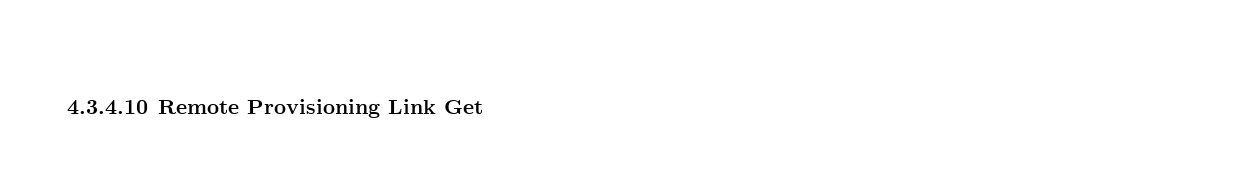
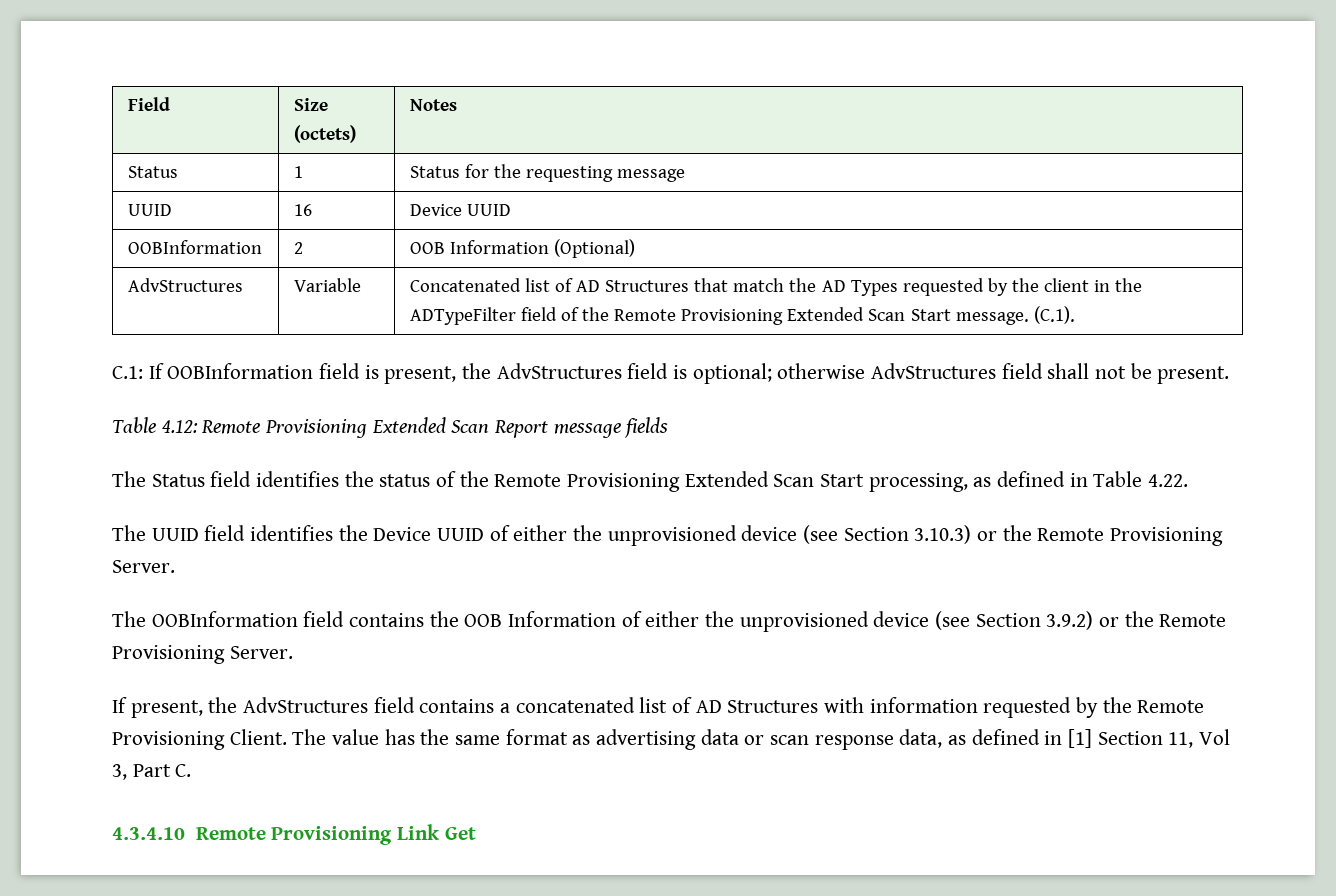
(67, 107) none -> [127,97,170,111] [293,98,328,111] [293,125,356,143] [409,99,457,111] [127,166,178,178] [293,166,303,178] [409,164,686,182] [127,204,172,216] [293,204,312,216] [409,204,511,216] [127,240,262,254] [293,242,303,254] [409,239,635,258] [127,278,243,292] [293,278,361,292] [409,278,1143,296] [409,306,1075,325] [112,363,1230,384] [112,417,669,438] [112,471,1189,492] [112,525,1224,546] [112,560,175,573] [112,611,1227,632] [112,645,293,664] [112,697,1205,718] [112,729,1231,750] [112,764,192,780] Field | Size (octets) | Notes // Status | 1 | Status for the requesting message // UUID | 16 | Device UUID // OOBInformation | 2 | OOB Information (Optional) // AdvStructures | Variable | Concatenated list of AD Structures that match the AD Types requested by the client in the ADTypeFilter field of the Remote Provisioning Extended Scan Start message. (C.1). // C.1: If OOBInformation field is present, the AdvStructures field is optional; otherwise AdvStructures field shall not be present. // Table 4.12: Remote Provisioning Extended Scan Report message fields // The Status field identifies the status of the Remote Provisioning Extended Scan Start processing, as defined in Table 4.22. // The UUID field identifies the Device UUID of either the unprovisioned device (see Section 3.10.3) or the Remote Provisioning Server. // The OOBInformation field contains the OOB Information of either the unprovisioned device (see Section 3.9.2) or the Remote Provisioning Server. // If present, the AdvStructures field contains a concatenated list of AD Structures with information requested by the Remote Provisioning Client. The value has the same format as advertising data or scan response data, as defined in [1] Section 11, Vol 3, Part C. //

